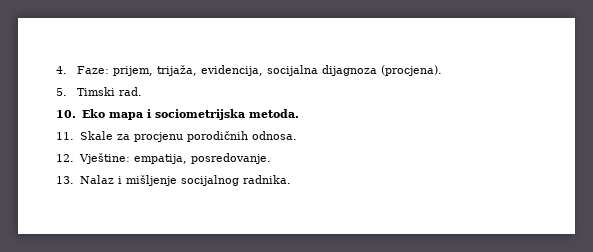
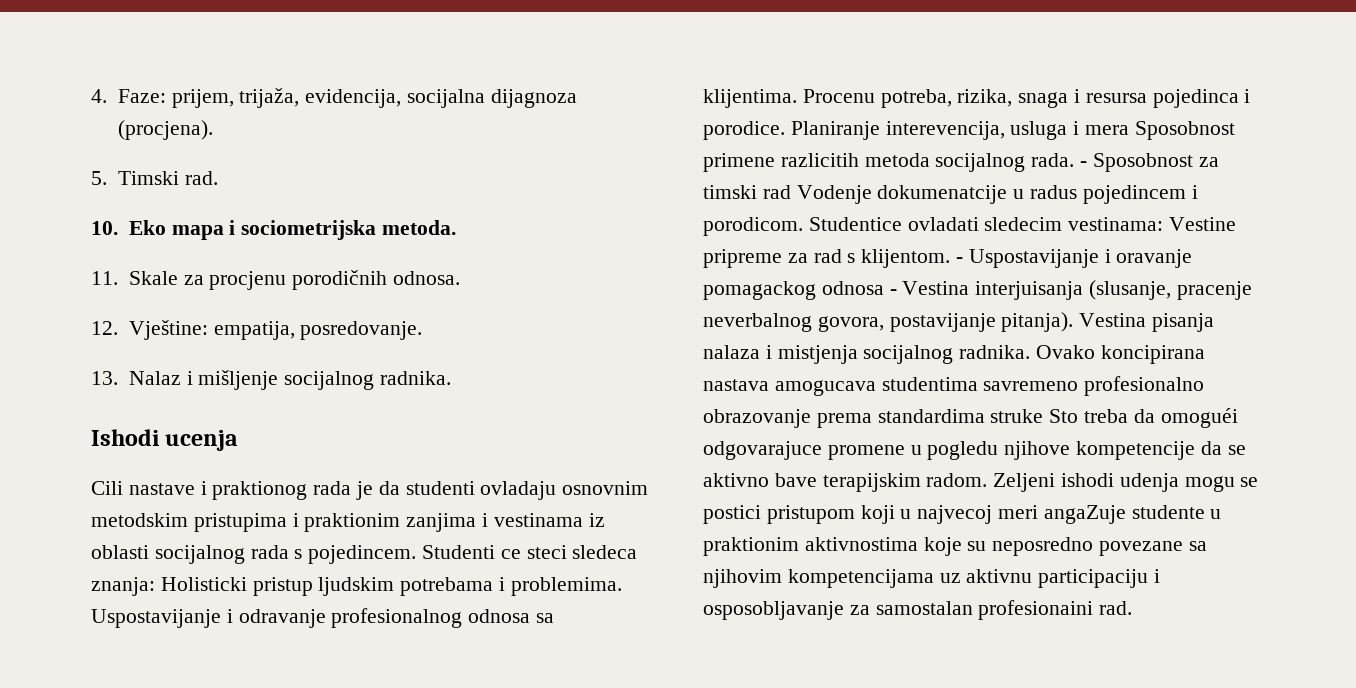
(291, 179) none -> [91,429,239,451] [91,481,649,500] [91,513,605,532] [91,545,638,564] [91,577,622,596] [91,608,555,628] [703,89,1251,108] [703,121,1235,140] [703,153,1219,172] [703,185,1198,204] [703,217,1237,236] [703,249,1193,268] [703,280,1252,300] [703,312,1215,332] [703,345,1205,364] [703,376,1205,396] [703,408,1238,428] [703,441,1246,460] [703,473,1259,492] [703,505,1222,524] [703,537,1207,556] [703,569,1161,588] [703,600,1133,620] // Ishodi ucenja // Cili nastave i praktionog rada je da studenti ovladaju osnovnim metodskim pristupima i praktionim zanjima i vestinama iz oblasti socijalnog rada s pojedincem. Studenti ce steci sledeca znanja: Holisticki pristup ljudskim potrebama i problemima. Uspostavijanje i odravanje profesionalnog odnosa sa klijentima. Procenu potreba, rizika, snaga i resursa pojedinca i porodice. Planiranje interevencija, usluga i mera Sposobnost primene razlicitih metoda socijalnog rada. - Sposobnost za timski rad Vodenje dokumenatcije u radus pojedincem i porodicom. Studentice ovladati sledecim vestinama: Vestine pripreme za rad s klijentom. - Uspostavijanje i oravanje pomagackog odnosa - Vestina interjuisanja (slusanje, pracenje neverbalnog govora, postavijanje pitanja). Vestina pisanja nalaza i mistjenja socijalnog radnika. Ovako koncipirana nastava amogucava studentima savremeno profesionalno obrazovanje prema standardima struke Sto treba da omoguéi odgovarajuce promene u pogledu njihove kompetencije da se aktivno bave terapijskim radom. Zeljeni ishodi udenja mogu se postici pristupom koji u najvecoj meri angaZuje studente u praktionim aktivnostima koje su neposredno povezane sa njihovim kompetencijama uz aktivnu participaciju i osposobljavanje za samostalan profesionaini rad.

